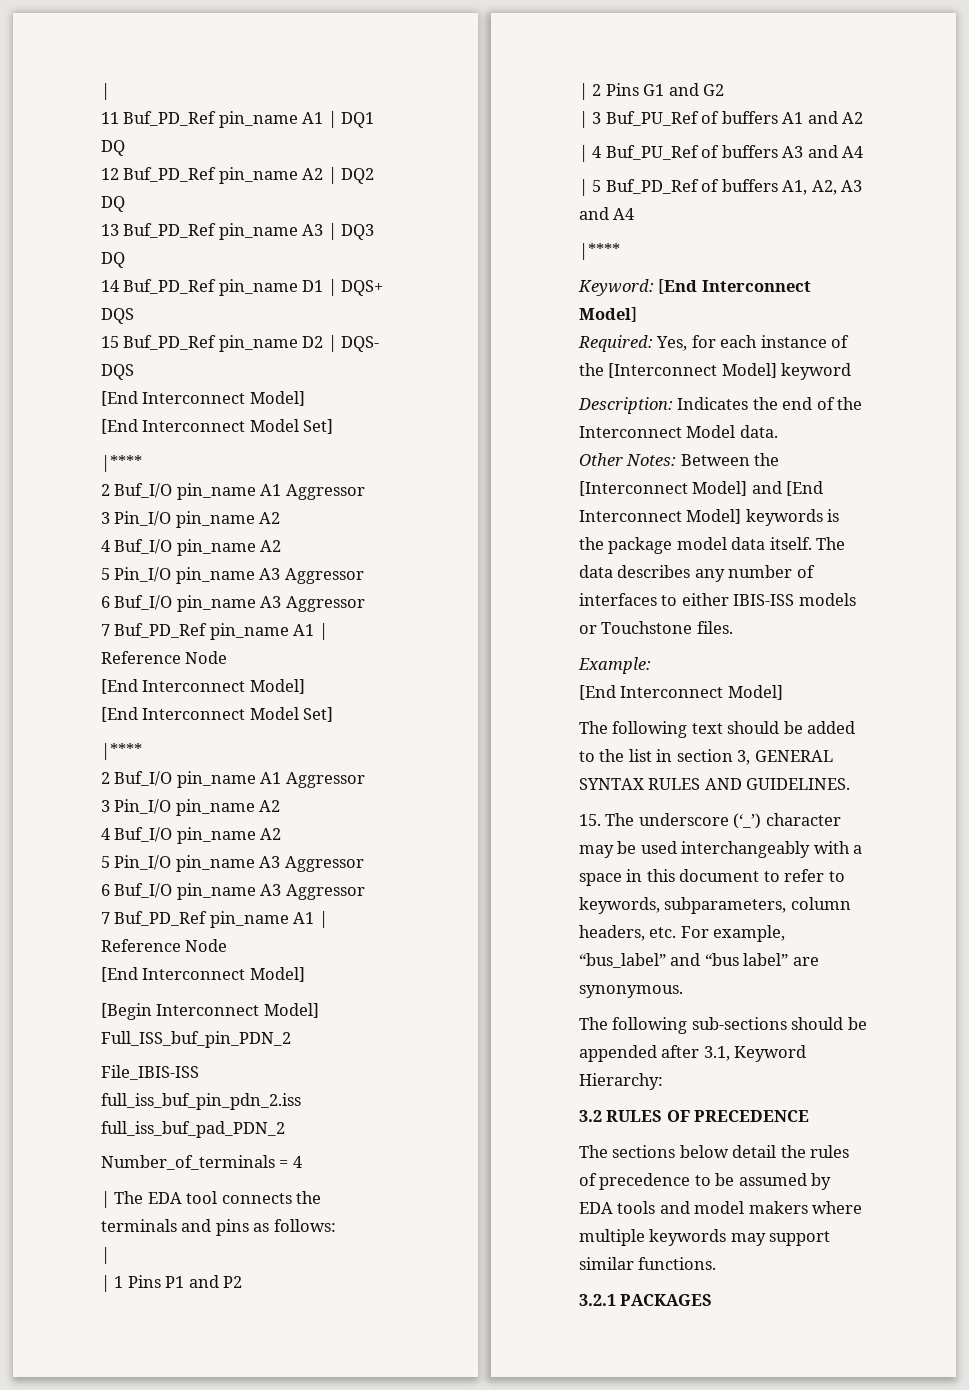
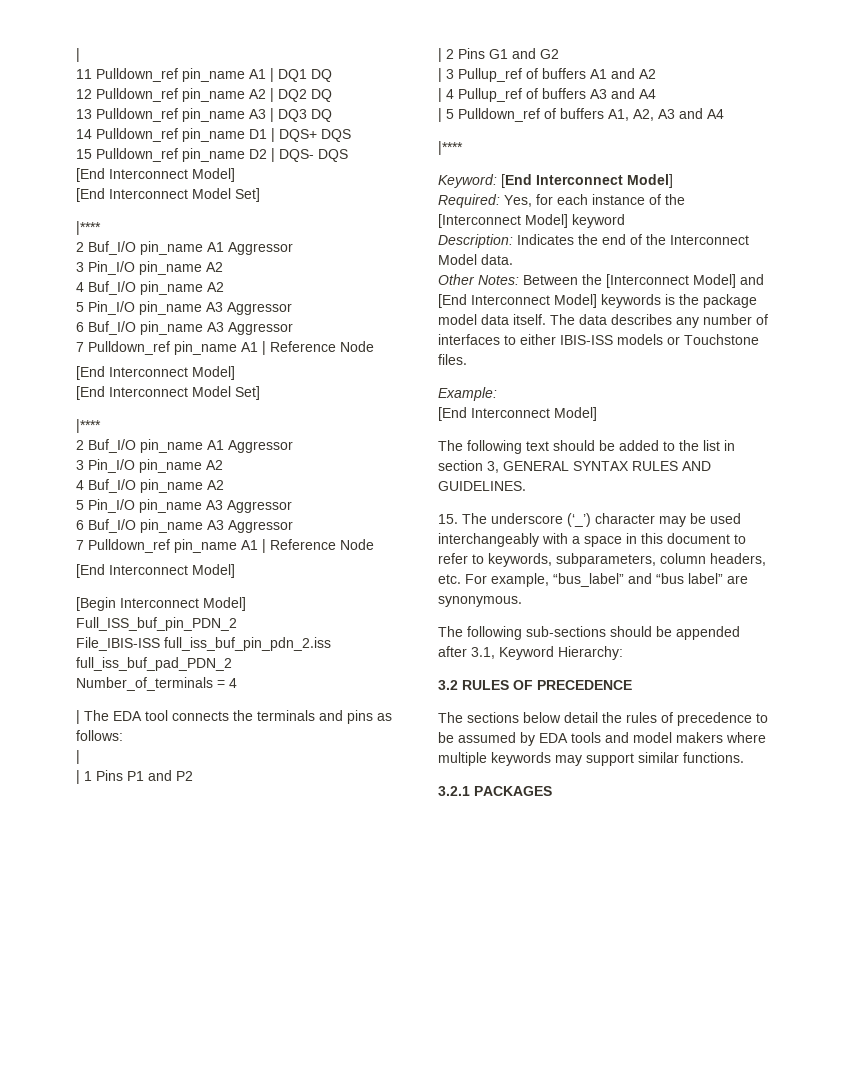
[123,111,217,126] Buf_PD_Ref -> [96,68,178,82] Pulldown_ref
[123,167,217,182] Buf_PD_Ref -> [96,88,178,102] Pulldown_ref
[123,223,217,238] Buf_PD_Ref -> [96,108,178,122] Pulldown_ref
[123,279,217,294] Buf_PD_Ref -> [96,128,178,142] Pulldown_ref
[123,335,217,350] Buf_PD_Ref -> [96,148,178,162] Pulldown_ref
[114,623,208,638] Buf_PD_Ref -> [88,341,170,355] Pulldown_ref
[114,911,208,926] Buf_PD_Ref -> [88,539,170,553] Pulldown_ref
[605,111,699,126] Buf_PU_Ref -> [458,68,522,82] Pullup_ref
[605,145,699,160] Buf_PU_Ref -> [458,88,522,102] Pullup_ref
[605,179,699,194] Buf_PD_Ref -> [458,108,540,122] Pulldown_ref

